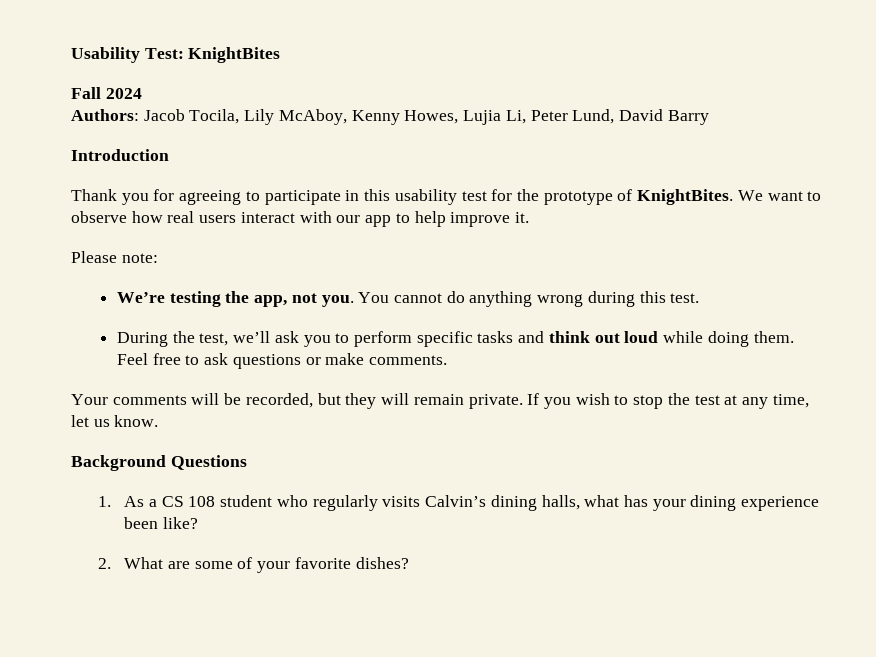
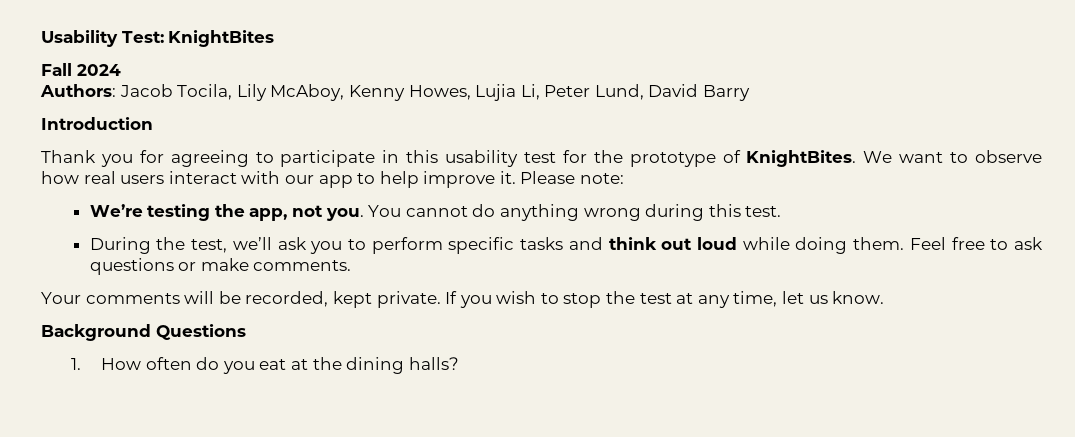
(529, 217) // -> (516, 177) none
[317,393,464,409] but they will remain -> [332,291,372,308] kept
[124,495,820,511] [124,517,199,529] [97,557,409,573] As a CS 108 student who regularly visits Calvin’s dining halls, what has your dining experience been like? // 2. What are some of your favorite dishes? -> [101,357,459,374] How often do you eat at the dining halls?

